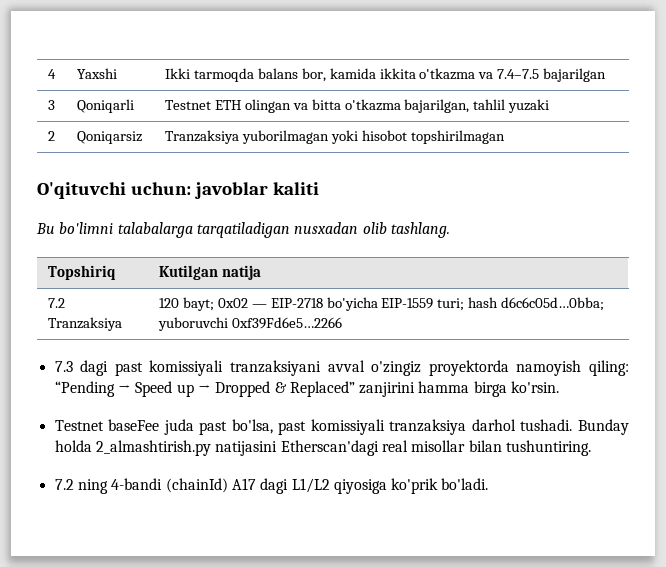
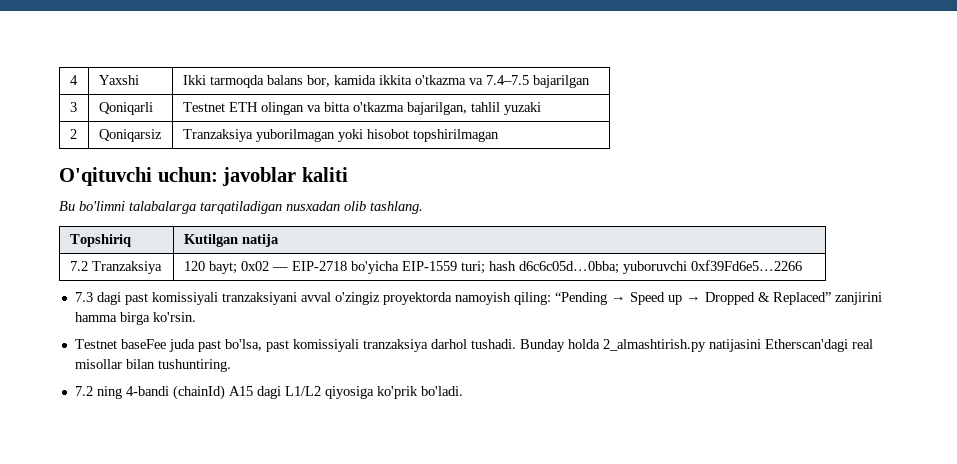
[231,478,256,490] A17 -> [228,386,253,396] A15

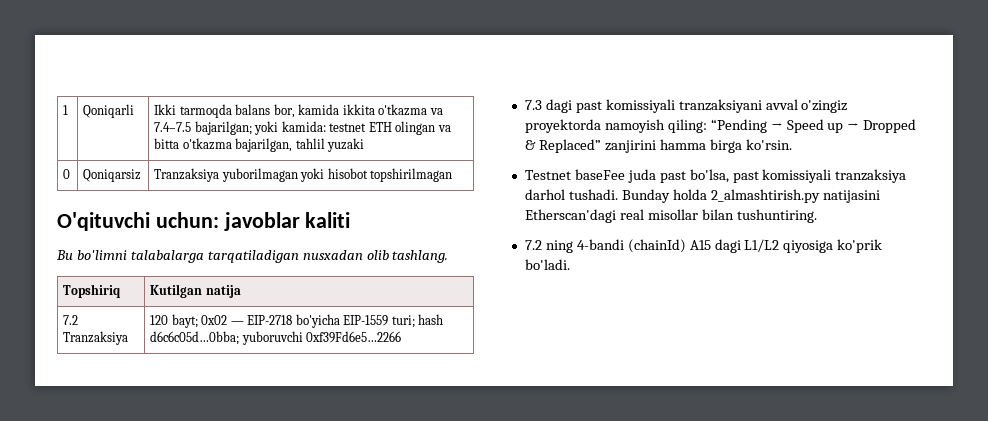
[69,75,78,85] [98,75,139,85] 4 | Yaxshi -> [63,105,69,115] [83,104,135,118] 1 | Qoniqarli
[532,75,590,88] [69,102,77,112] [98,102,153,115] [182,102,225,112] bajarilgan // 3 | Qoniqarli | Testnet -> [194,121,367,135] bajarilgan; yoki kamida: testnet
[69,129,77,139] 2 -> [63,169,71,179] 0

